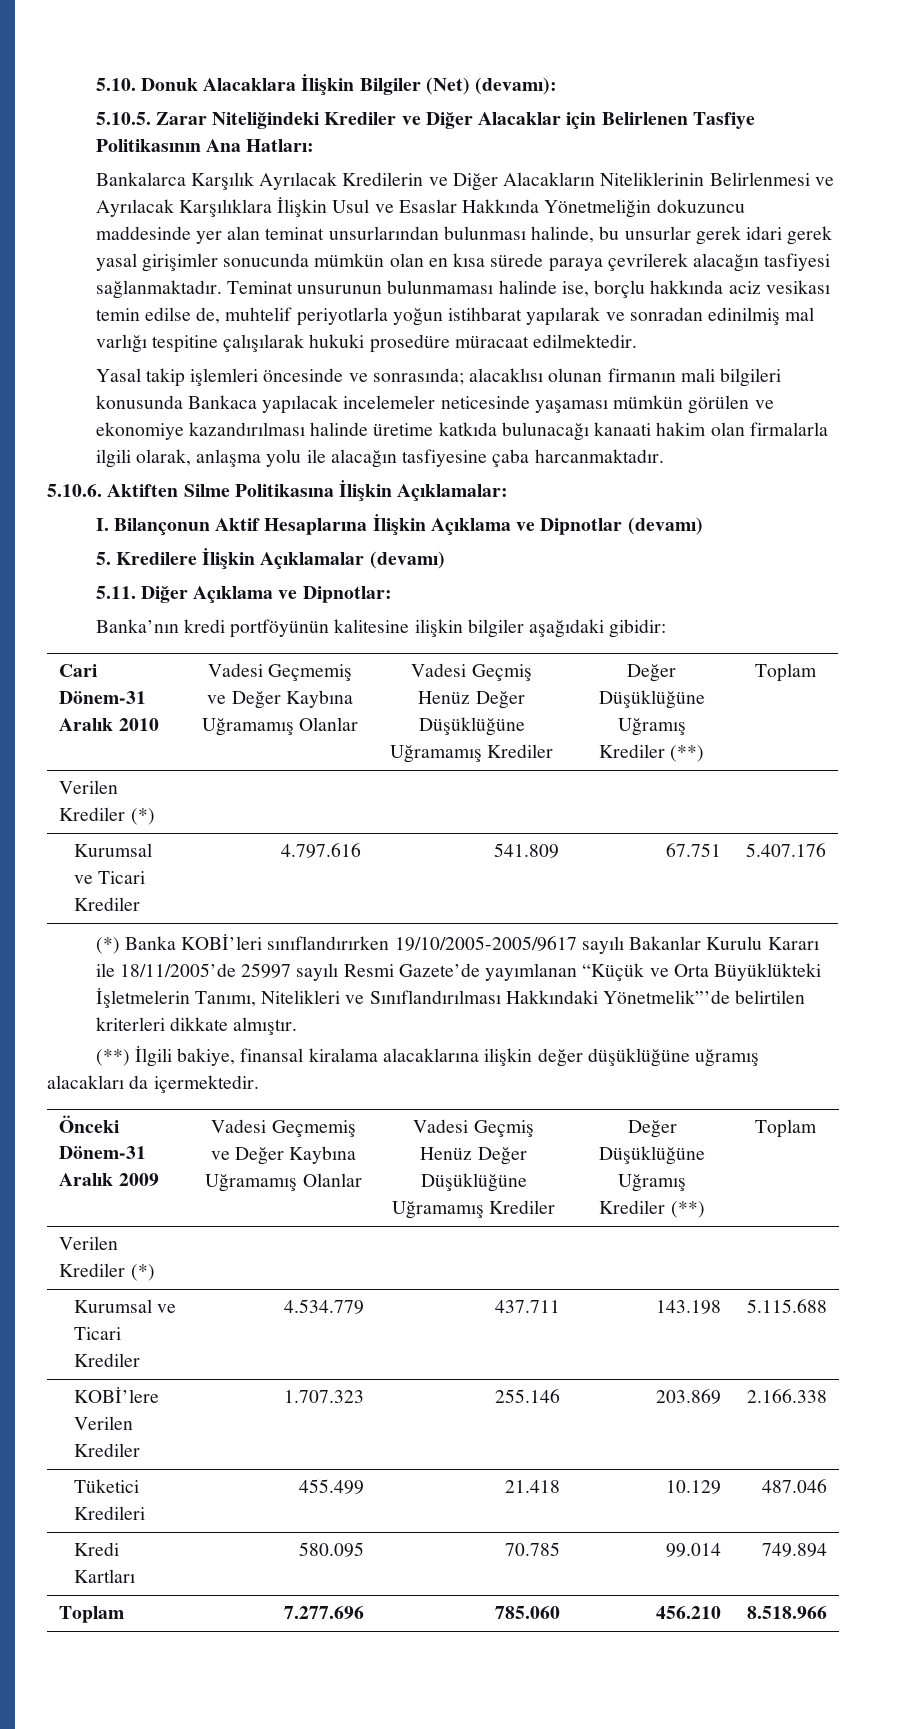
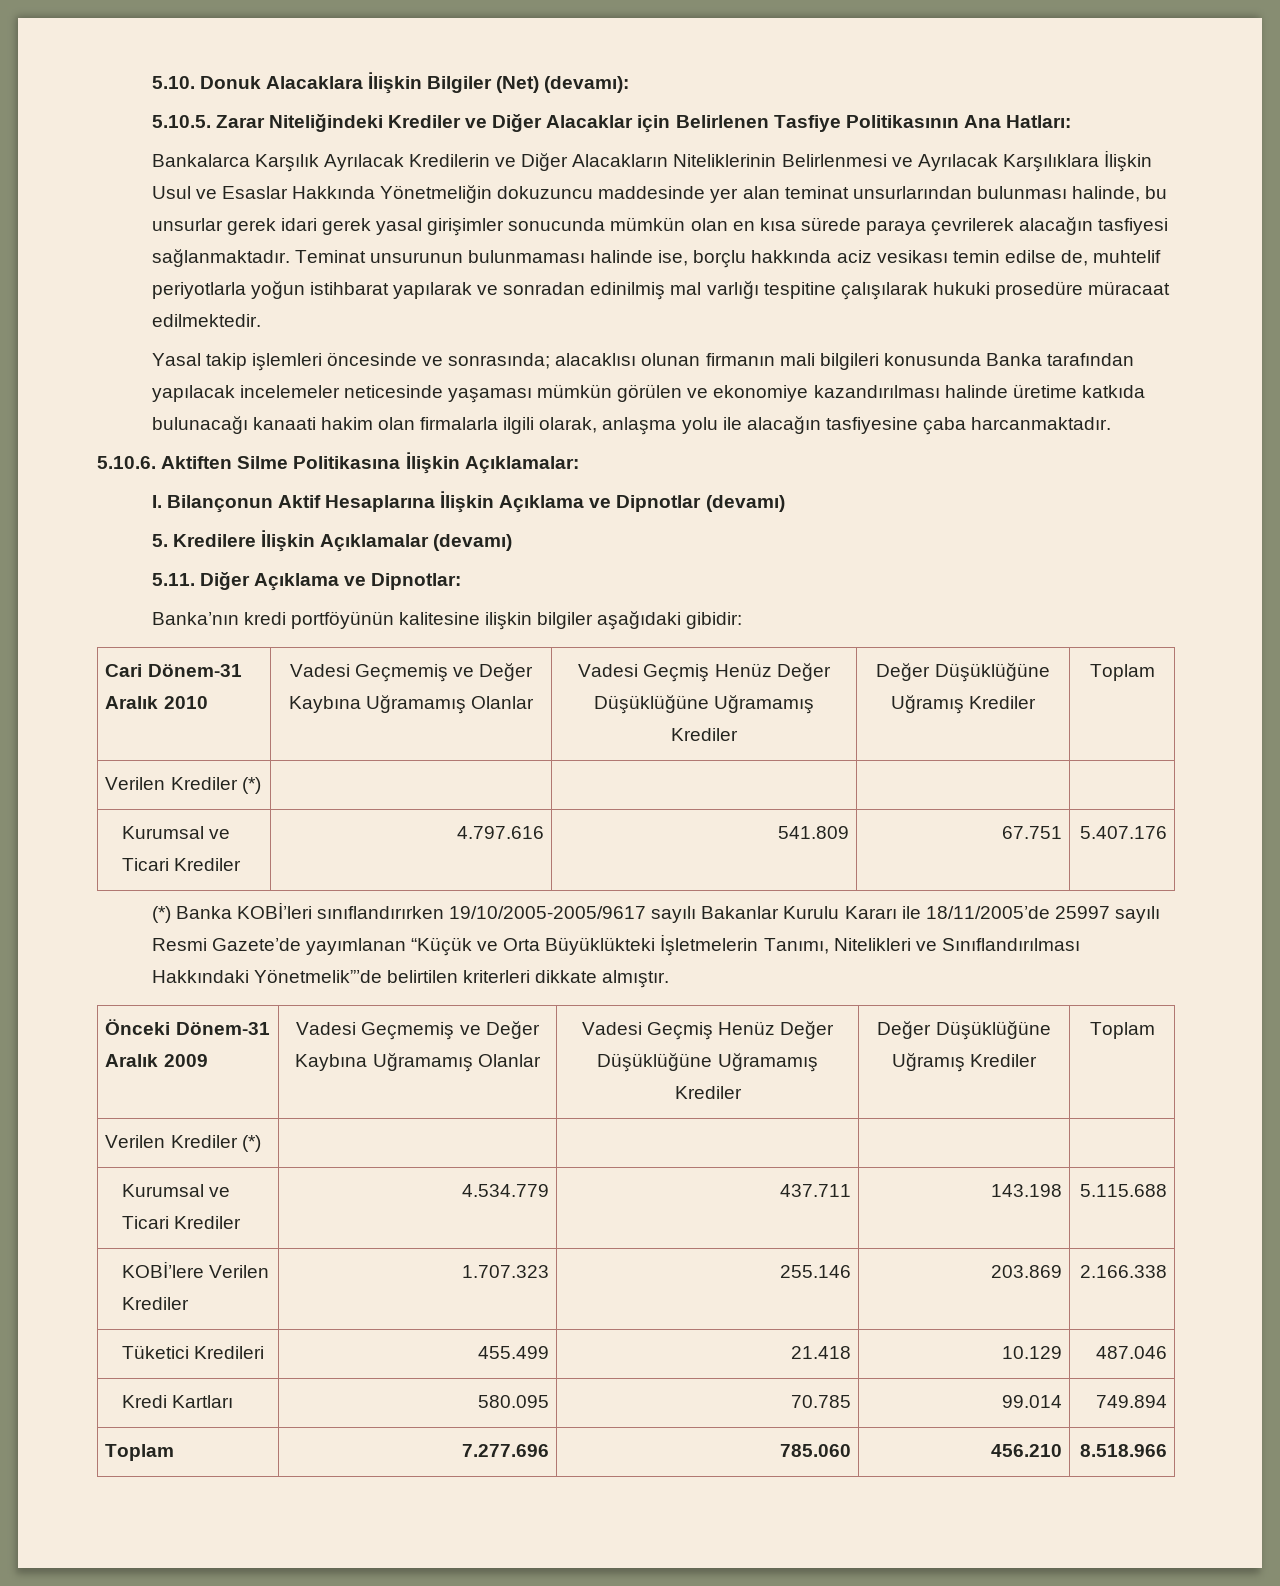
[187,395,257,409] Bankaca -> [986,353,1135,366] Banka tarafından
[670,745,705,762] (**) -> (1037, 702) none
[95,1046,760,1067] [47,1075,259,1093] // (**) İlgili bakiye, finansal kiralama alacaklarına ilişkin değer düşüklüğüne uğramış alacakları da içermektedir. -> (670, 979) none
[670,1201,705,1218] (**) -> (1038, 1060) none

